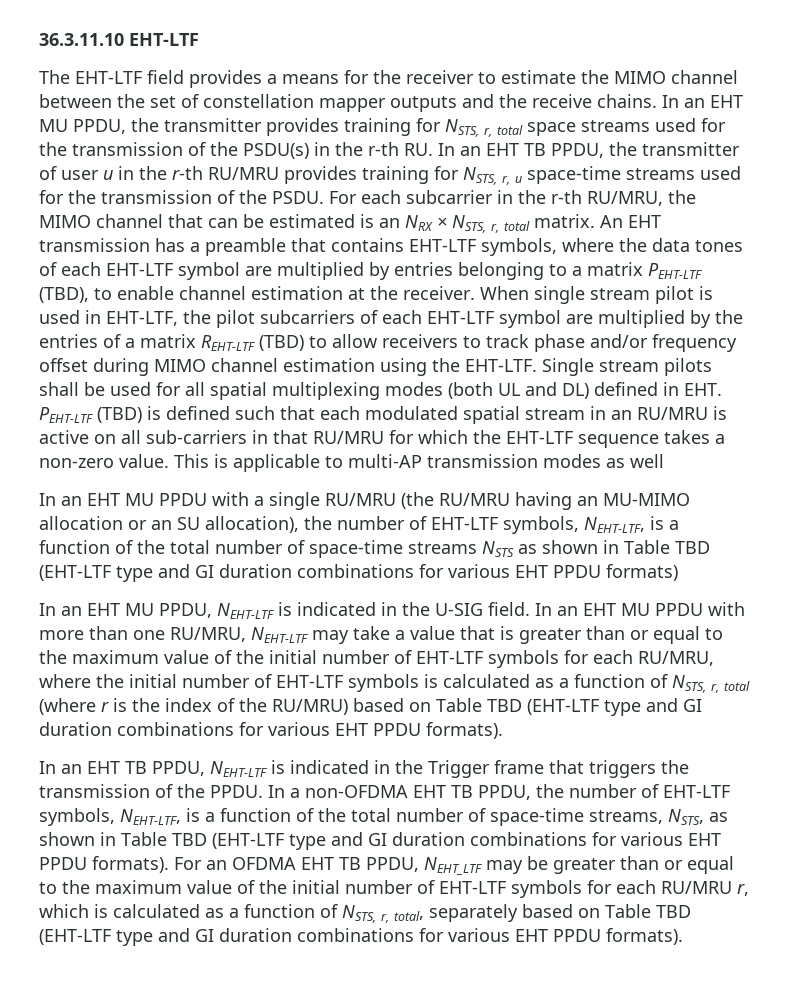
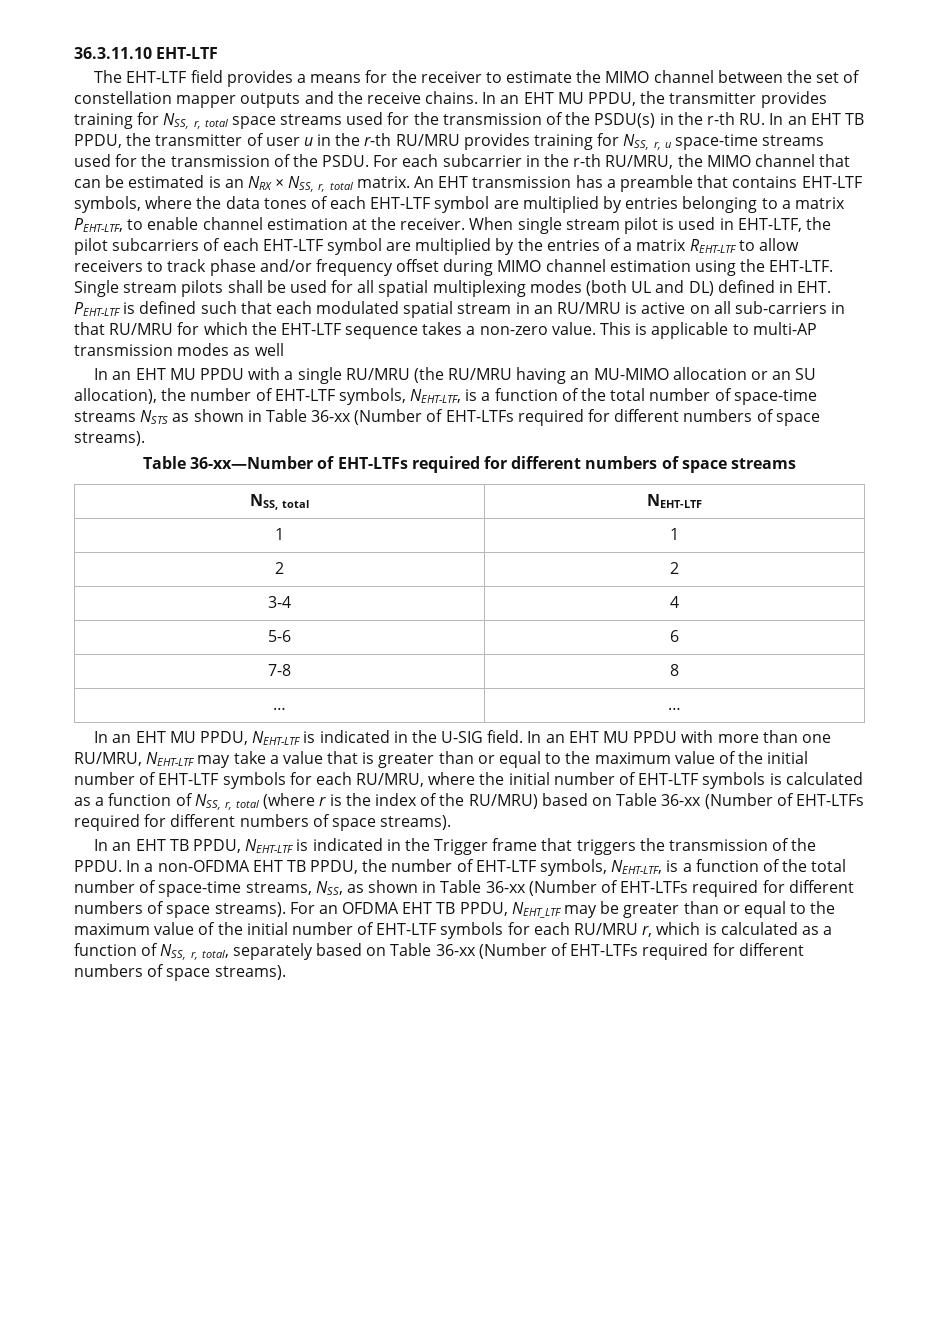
[445,119,479,137] NSTS, -> [163,113,190,129] NSS,
[463,167,497,185] NSTS, -> [623,134,650,150] NSS,
[452,215,486,233] NSTS, -> [288,176,315,192] NSS,
[648,263,702,279] [39,287,89,303] PEHT-LTF (TBD), -> [74,218,123,232] PEHT-LTF,
[259,335,304,351] (TBD) -> (737, 246) none
[97,407,142,423] (TBD) -> (121, 309) none
[675,541,710,554] [39,564,678,582] TBD (EHT-LTF type and GI duration combinations for various EHT PPDU formats) -> [311,409,820,426] [74,431,145,446] [143,456,796,473] [249,494,310,510] [647,494,702,508] [275,528,284,540] [670,528,679,540] [275,562,284,574] [670,562,679,574] [268,596,291,608] [670,596,679,608] [268,630,291,642] [670,630,679,642] [268,664,291,676] [670,664,679,676] [273,707,286,710] [668,707,681,710] 36-xx (Number of EHT-LTFs required for different numbers of space streams). // Table 36-xx—Number of EHT-LTFs required for different numbers of space streams // NSS, total | NEHT-LTF // 1 | 1 // 2 | 2 // 3-4 | 4 // 5-6 | 6 // 7-8 | 8 // … | …
[672,675,706,693] NSTS, -> [194,794,221,810] NSS,
[487,698,702,716] [39,722,503,739] TBD (EHT-LTF type and GI duration combinations for various EHT PPDU formats). -> [661,793,864,809] [74,814,452,831] 36-xx (Number of EHT-LTFs required for different numbers of space streams).
[668,809,728,825] [39,832,721,850] [39,856,169,873] NSTS, as shown in Table TBD (EHT-LTF type and GI duration combinations for various EHT PPDU formats). -> [315,880,854,897] [74,901,286,918] NSS, as shown in Table 36-xx (Number of EHT-LTFs required for different numbers of space streams).
[342,905,376,923] NSTS, -> [160,944,187,960] NSS,
[656,905,691,918] [39,928,683,946] TBD (EHT-LTF type and GI duration combinations for various EHT PPDU formats). -> [435,943,804,960] [74,964,286,981] 36-xx (Number of EHT-LTFs required for different numbers of space streams).

